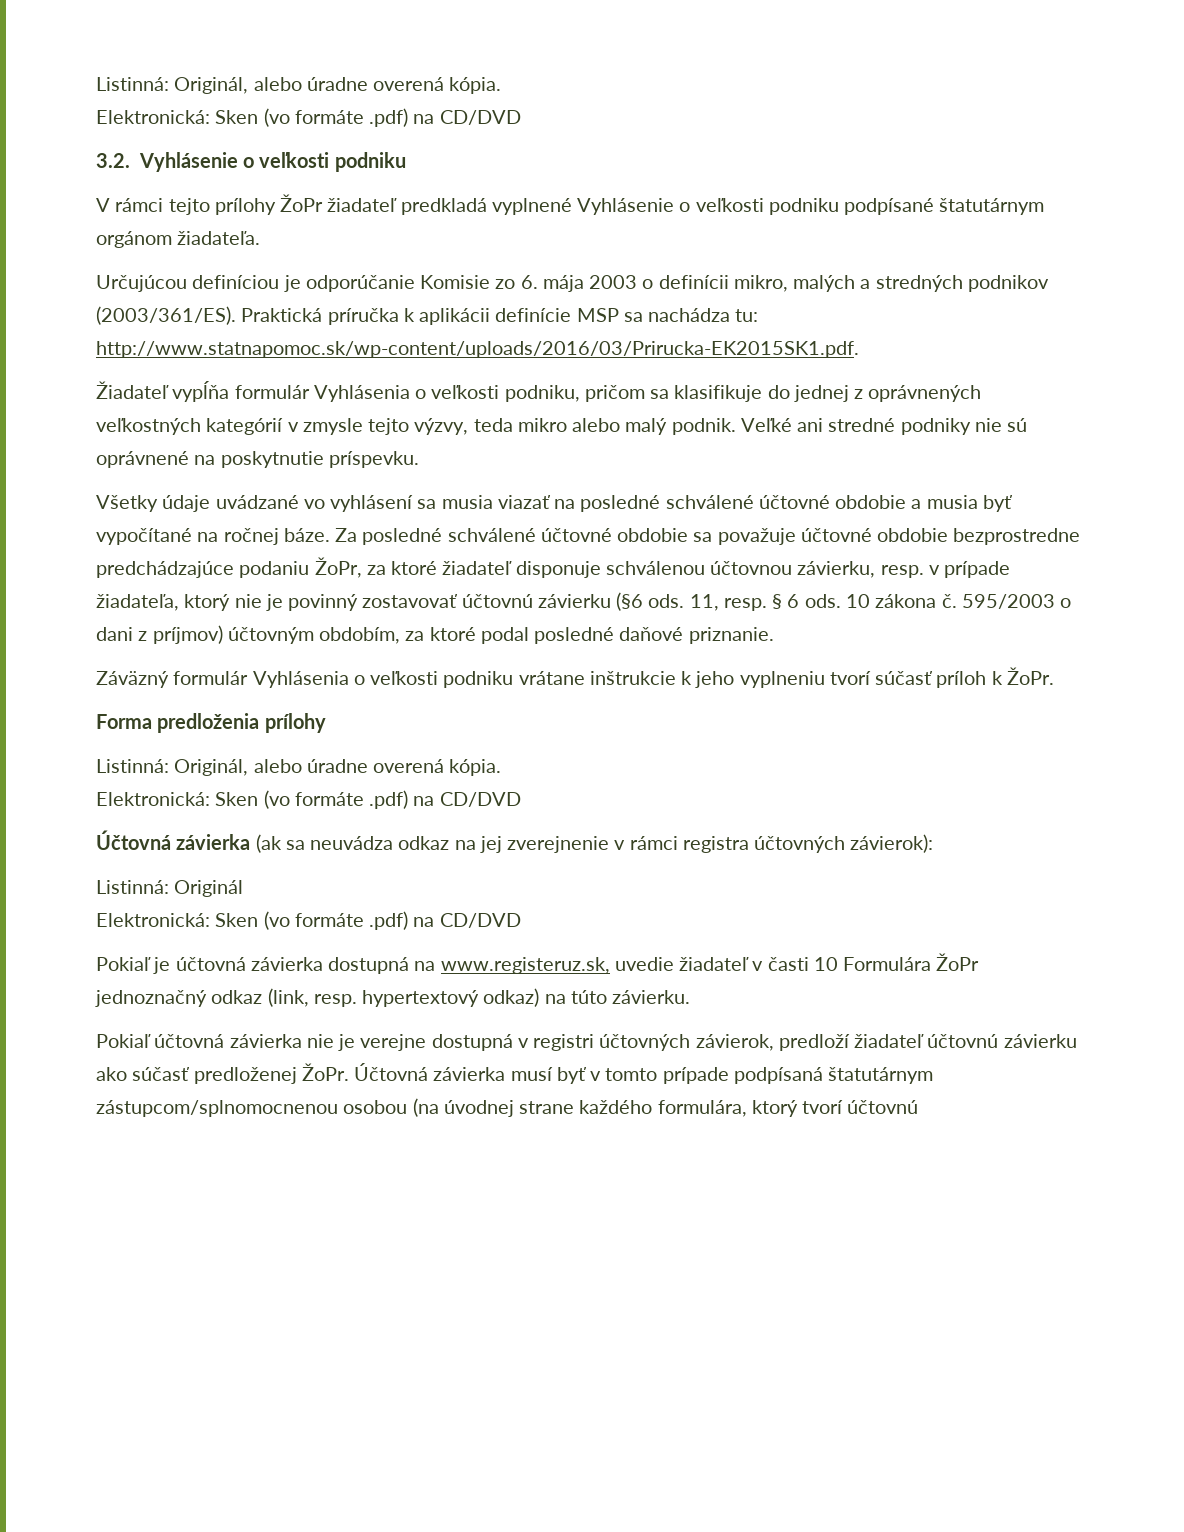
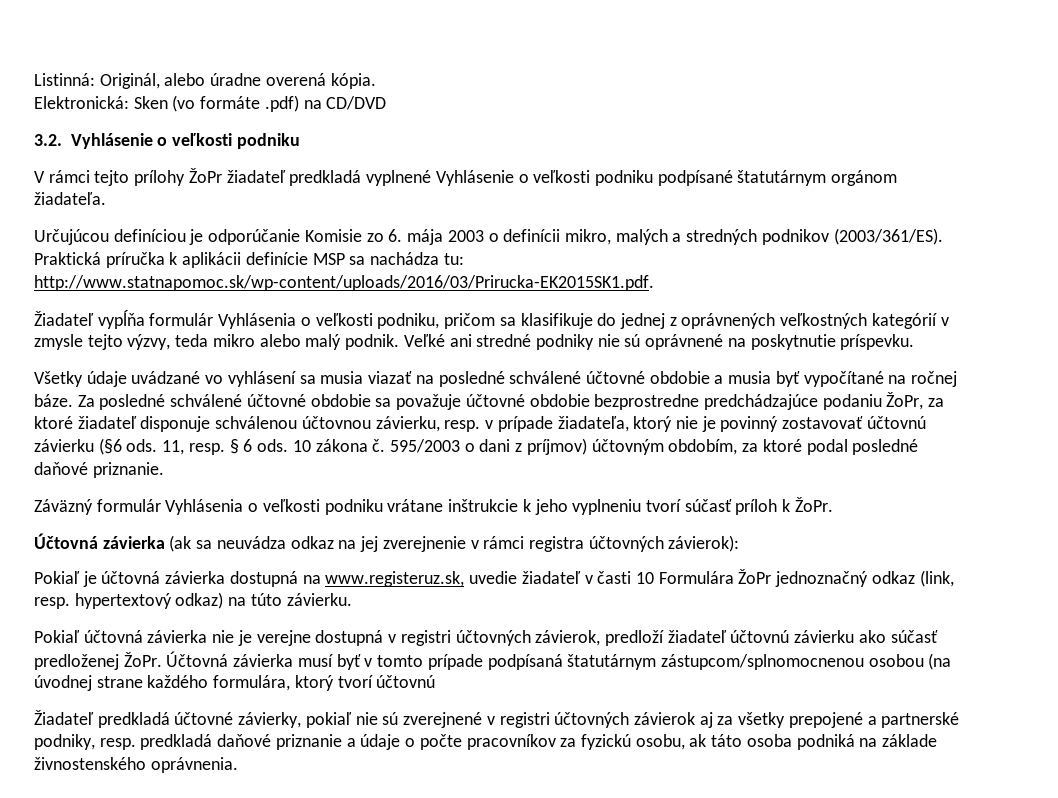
[96,713,326,733] [96,759,502,776] [96,790,521,809] // Forma predloženia prílohy // Listinná: Originál, alebo úradne overená kópia. // Elektronická: Sken (vo formáte .pdf) na CD/DVD -> (833, 504) none
[96,880,244,897] [96,911,521,930] // Listinná: Originál // Elektronická: Sken (vo formáte .pdf) na CD/DVD -> (740, 543) none
(919, 1107) none -> [34,710,960,728] [34,734,938,750] [34,757,238,773] // Žiadateľ predkladá účtovné závierky, pokiaľ nie sú zverejnené v registri účtovných závierok aj za všetky prepojené a partnerské podniky, resp. predkladá daňové priznanie a údaje o počte pracovníkov za fyzickú osobu, ak táto osoba podniká na základe živnostenského oprávnenia.

